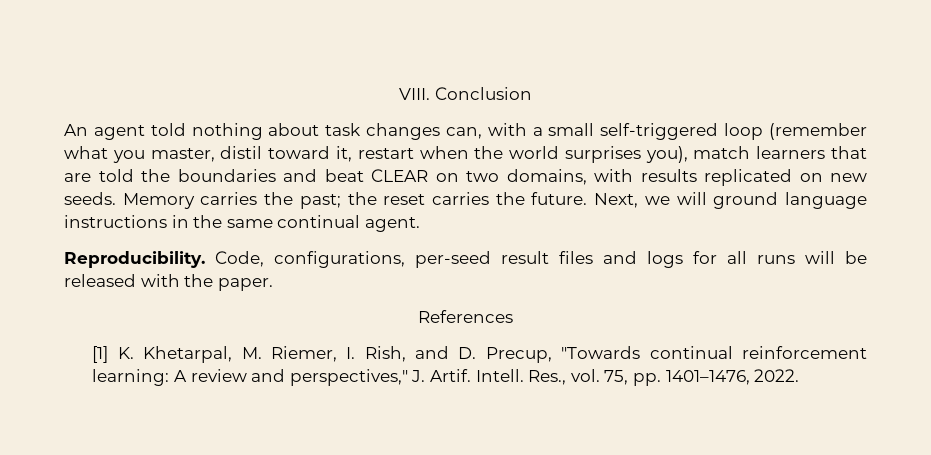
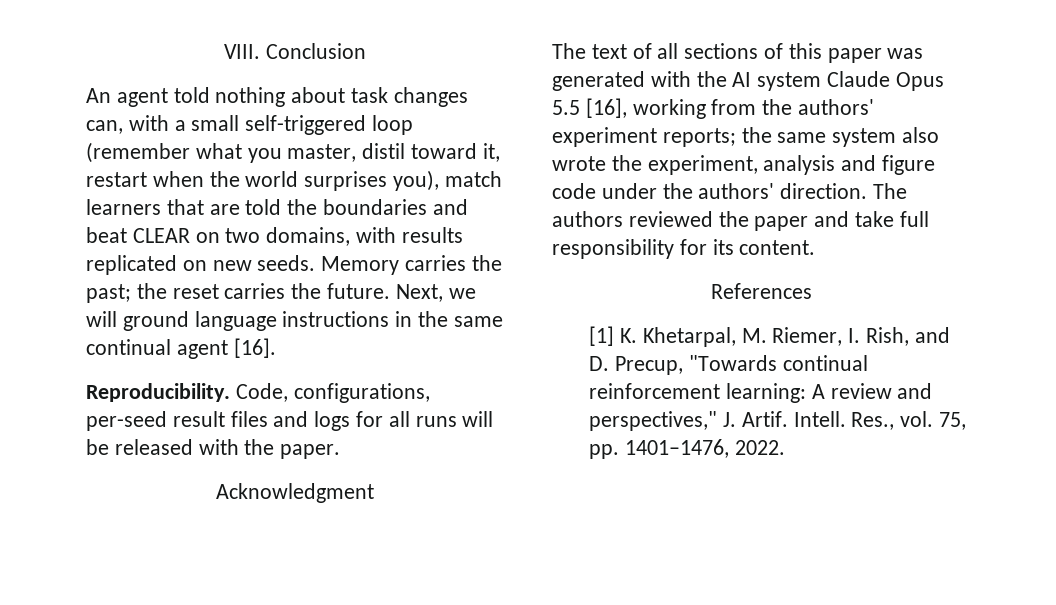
[364,217,420,232] agent. -> [176,338,276,359] agent [16].
(273, 284) none -> [216,483,374,503] [552,43,924,63] [552,71,944,91] [552,98,875,119] [552,127,940,147] [552,155,936,175] [552,183,908,199] [552,211,929,231] [552,239,816,259] // Acknowledgment // The text of all sections of this paper was generated with the AI system Claude Opus 5.5 [16], working from the authors' experiment reports; the same system also wrote the experiment, analysis and figure code under the authors' direction. The authors reviewed the paper and take full responsibility for its content.

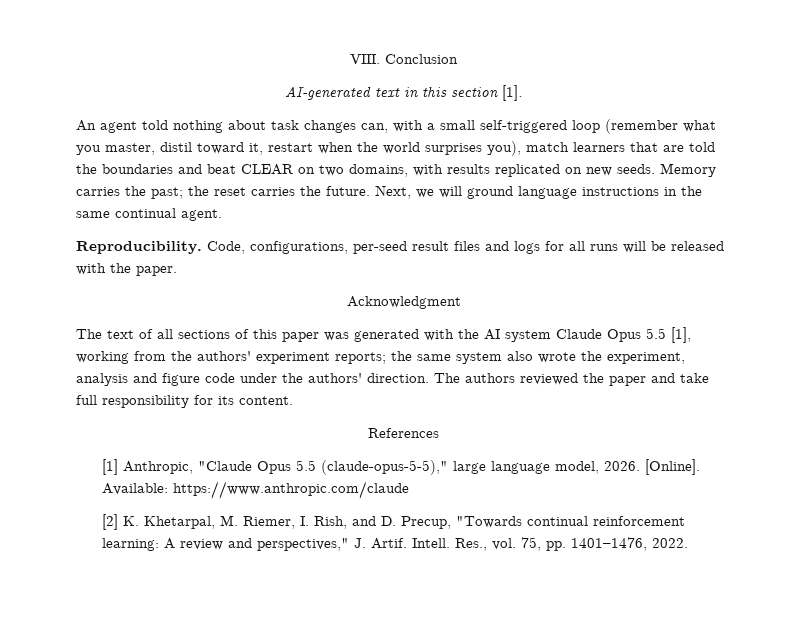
(366, 51) none -> [284,85,523,101] // AI-generated text in this section [1].
[176,338,276,359] agent [16]. -> [181,209,222,221] agent.
[585,98,627,118] [16], -> [671,327,691,343] [1],
(615, 336) none -> [122,459,700,475] [101,481,409,499] [101,514,118,530] Anthropic, "Claude Opus 5.5 (claude-opus-5-5)," large language model, 2026. [Online]. Available: https://www.anthropic.com/claude // [2]

